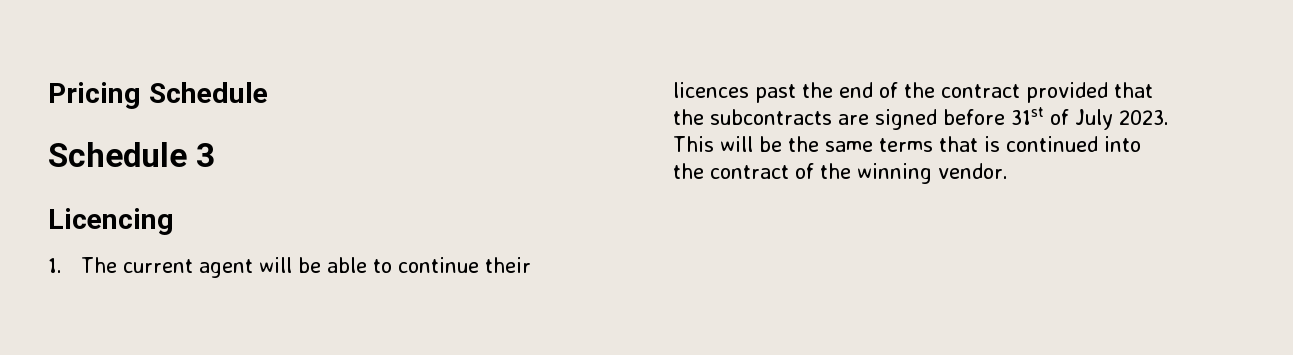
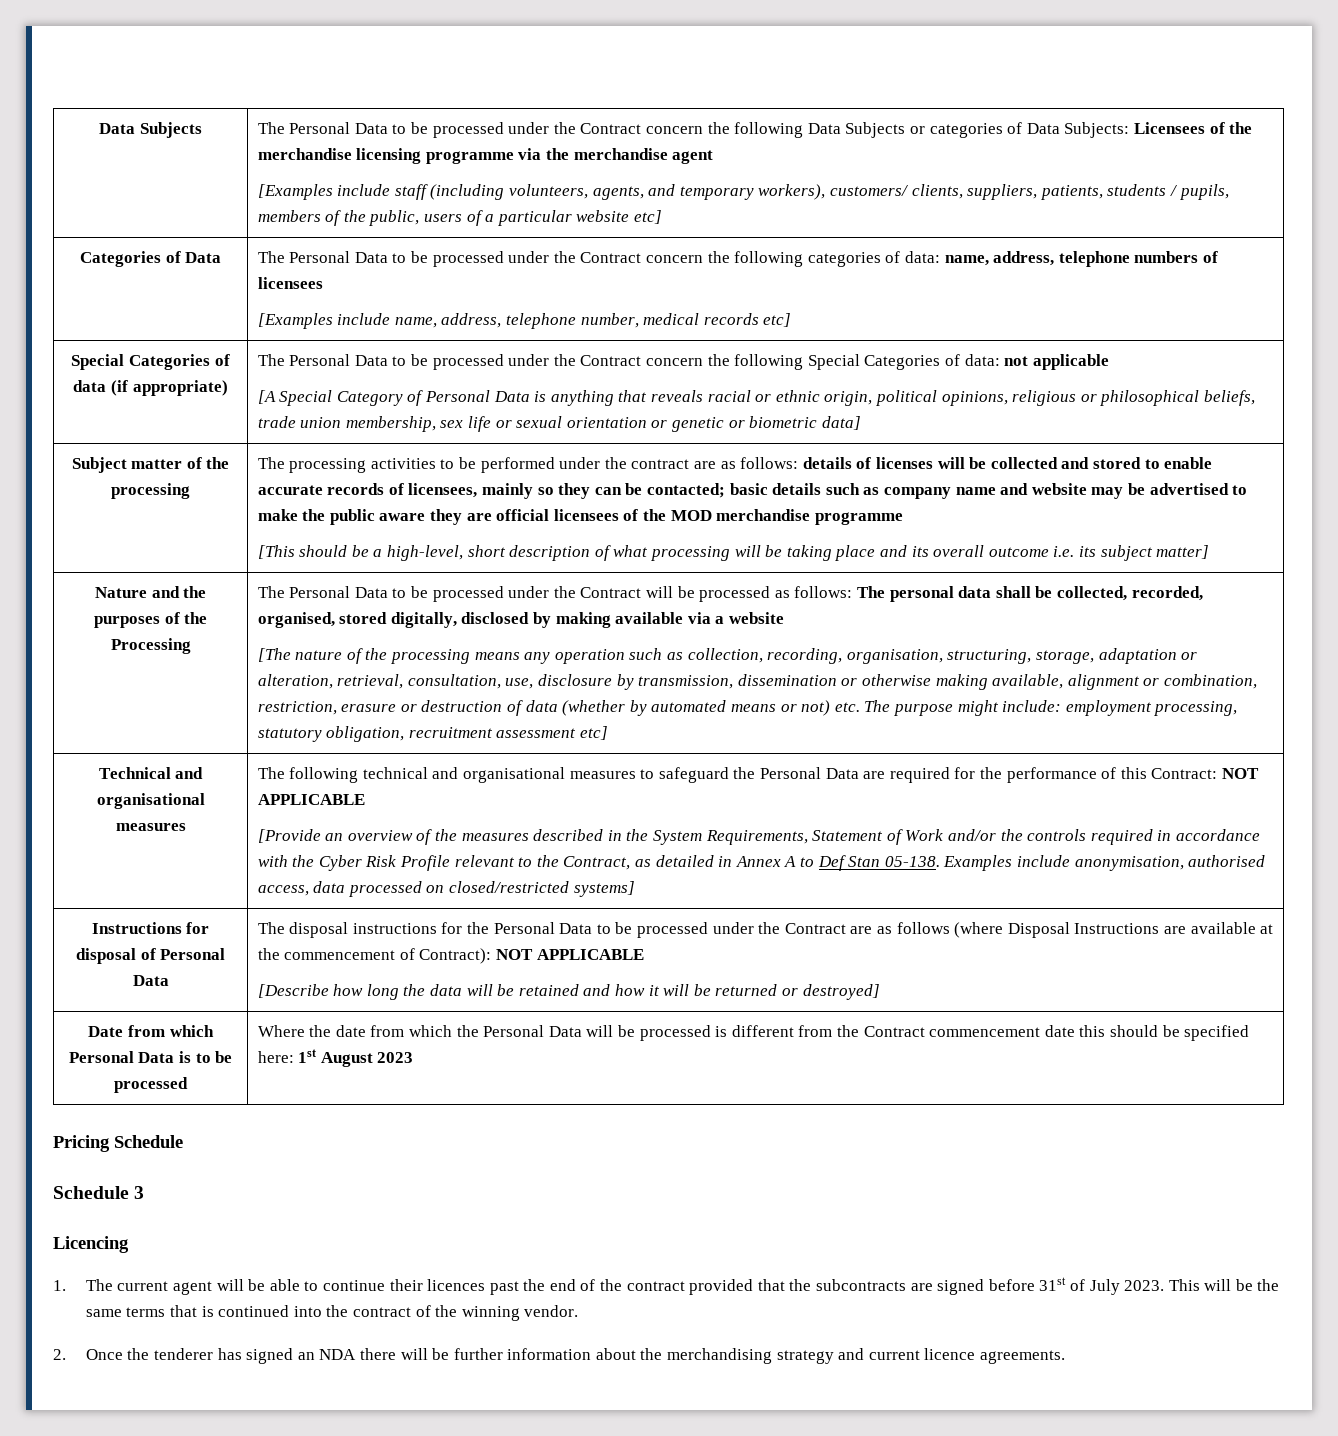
(48, 95) none -> [99,122,202,138] [257,122,1253,138] [257,148,714,164] [257,184,1229,200] [257,210,663,226] [79,251,222,267] [257,251,1218,267] [257,277,323,289] [257,313,792,329] [71,354,230,370] [73,380,228,396] [257,354,1109,370] [257,390,1255,406] [257,416,861,432] [71,457,230,473] [111,483,190,499] [257,457,1213,473] [257,483,1248,499] [257,509,903,525] [257,545,1210,561] [94,586,207,598] [93,612,208,628] [110,638,191,654] [257,586,1203,602] [257,612,785,628] [257,648,1198,664] [257,674,1257,690] [257,700,1238,716] [257,726,609,742] [98,767,204,779] [96,793,205,809] [115,823,186,831] [257,767,1259,783] [257,794,365,805] [257,829,1260,845] [257,855,1266,871] [257,881,635,897] [91,922,210,934] [75,948,226,964] [132,975,169,986] [257,922,1274,938] [257,948,644,964] [257,984,880,1000] [88,1025,214,1037] [68,1051,233,1063] [114,1077,188,1093] [257,1025,1250,1041] [257,1049,414,1067] Data Subjects | The Personal Data to be processed under the Contract concern the following Data Subjects or categories of Data Subjects: Licensees of the merchandise licensing programme via the merchandise agent // [Examples include staff (including volunteers, agents, and temporary workers), customers/ clients, suppliers, patients, students / pupils, members of the public, users of a particular website etc] // Categories of Data | The Personal Data to be processed under the Contract concern the following categories of data: name, address, telephone numbers of licensees // [Examples include name, address, telephone number, medical records etc] // Special Categories of data (if appropriate) | The Personal Data to be processed under the Contract concern the following Special Categories of data: not applicable // [A Special Category of Personal Data is anything that reveals racial or ethnic origin, political opinions, religious or philosophical beliefs, trade union membership, sex life or sexual orientation or genetic or biometric data] // Subject matter of the processing | The processing activities to be performed under the contract are as follows: details of licenses will be collected and stored to enable accurate records of licensees, mainly so they can be contacted; basic details such as company name and website may be advertised to make the public aware they are official licensees of the MOD merchandise programme // [This should be a high-level, short description of what processing will be taking place and its overall outcome i.e. its subject matter] // Nature and the purposes of the Processing | The Personal Data to be processed under the Contract will be processed as follows: The personal data shall be collected, recorded, organised, stored digitally, disclosed by making available via a website // [The nature of the processing means any operation such as collection, recording, organisation, structuring, storage, adaptation or alteration, retrieval, consultation, use, disclosure by transmission, dissemination or otherwise making available, alignment or combination, restriction, erasure or destruction of data (whether by automated means or not) etc. The purpose might include: employment processing, statutory obligation, recruitment assessment etc] // Technical and organisational measures | The following technical and organisational measures to safeguard the Personal Data are required for the performance of this Contract: NOT APPLICABLE // [Provide an overview of the measures described in the System Requirements, Statement of Work and/or the controls required in accordance with the Cyber Risk Profile relevant to the Contract, as detailed in Annex A to Def Stan 05-138. Examples include anonymisation, authorised access, data processed on closed/restricted systems] // Instructions for disposal of Personal Data | The disposal instructions for the Personal Data to be processed under the Contract are as follows (where Disposal Instructions are available at the commencement of Contract): NOT APPLICABLE // [Describe how long the data will be retained and how it will be returned or destroyed] // Date from which Personal Data is to be processed | Where the date from which the Personal Data will be processed is different from the Contract commencement date this should be specified here: 1st August 2023 //
(1009, 171) none -> [53,1348,1065,1364] // 2. Once the tenderer has signed an NDA there will be further information about the merchandising strategy and current licence agreements.

